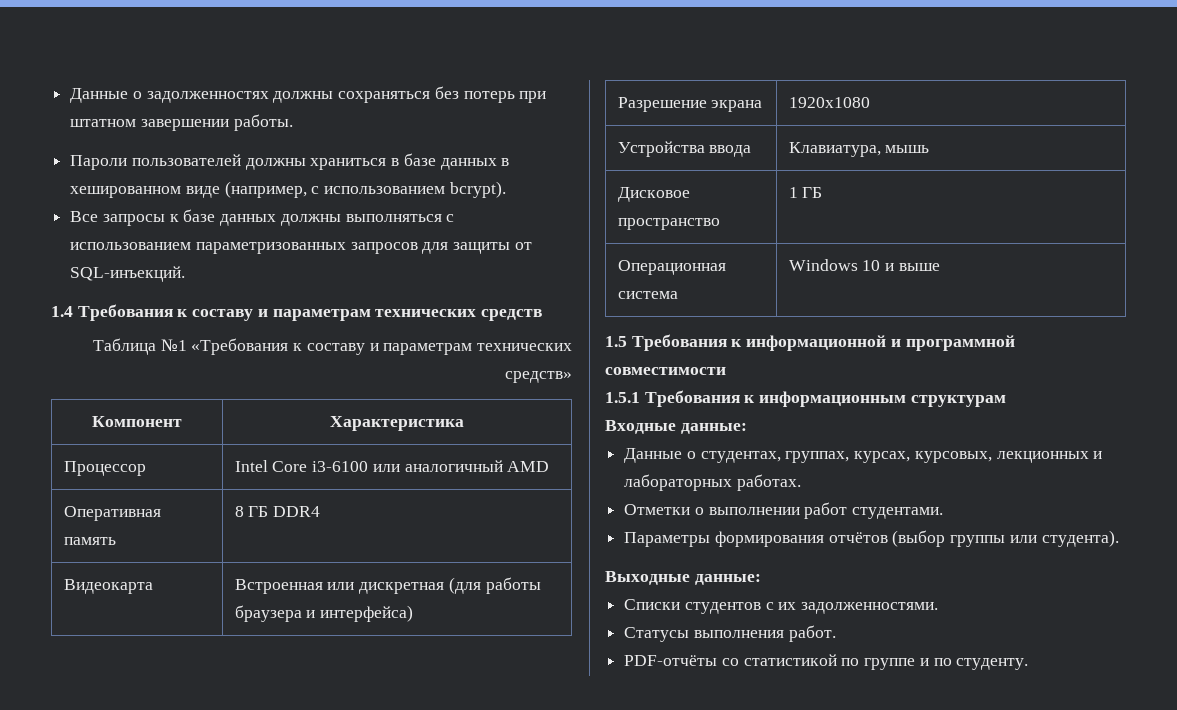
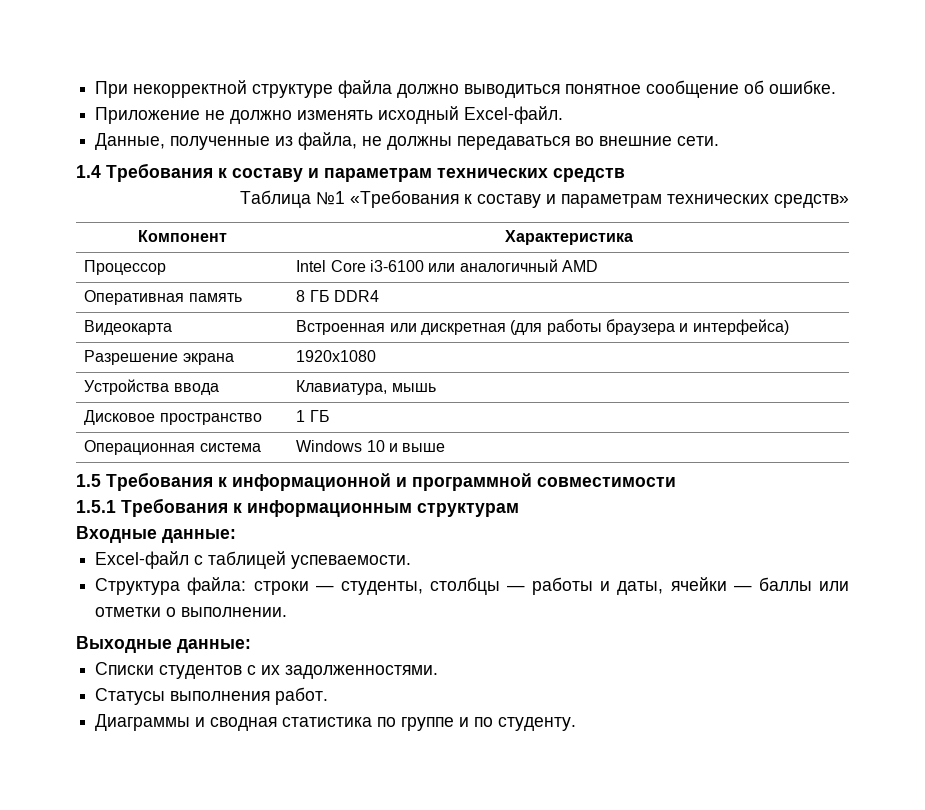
[70,86,547,103] [70,114,293,131] [70,153,510,170] [70,181,506,198] [70,209,455,226] [70,242,532,254] [70,266,186,282] Данные о задолженностях должны сохраняться без потерь при штатном завершении работы. // Пароли пользователей должны храниться в базе данных в хешированном виде (например, с использованием bcrypt). // Все запросы к базе данных должны выполняться с использованием параметризованных запросов для защиты от SQL-инъекций. -> [95,80,837,98] [95,106,564,124] [95,132,720,150] При некорректной структуре файла должно выводиться понятное сообщение об ошибке. // Приложение не должно изменять исходный Excel-файл. // Данные, полученные из файла, не должны передаваться во внешние сети.
[624,448,1103,463] [624,474,801,491] [624,502,944,519] [624,530,1119,547] Данные о студентах, группах, курсах, курсовых, лекционных и лабораторных работах. // Отметки о выполнении работ студентами. // Параметры формирования отчётов (выбор группы или студента). -> [95,551,412,569] [95,577,849,595] [95,607,288,617] Excel-файл с таблицей успеваемости. // Структура файла: строки — студенты, столбцы — работы и даты, ячейки — баллы или отметки о выполнении.
[624,654,837,666] PDF-отчёты со статистикой -> [95,714,373,731] Диаграммы и сводная статистика

